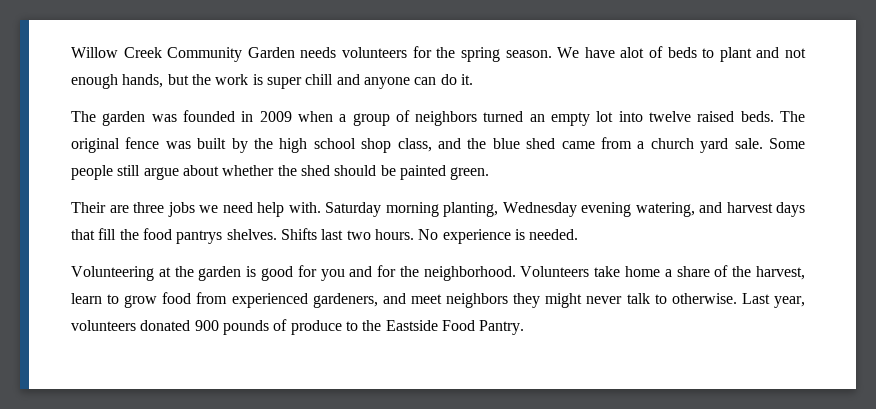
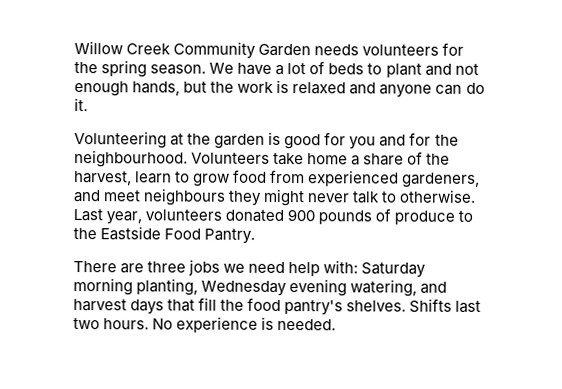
[620,47,645,58] alot -> [275,63,307,76] a lot
[266,74,334,89] super chill -> [292,82,347,95] relaxed
[71,110,805,126] [71,137,805,153] [71,165,490,180] [71,202,805,217] [71,228,579,244] // The garden was founded in 2009 when a group of neighbors turned an empty lot into twelve raised beds. The original fence was built by the high school shop class, and the blue shed came from a church yard sale. Some people still argue about whether the shed should be painted green. // Their are three jobs we need help with. Saturday morning planting, Wednesday evening watering, and harvest days that fill the food pantrys shelves. Shifts last two hours. No experience is needed. -> (88, 105) none
[423,266,516,281] neighborhood. -> [74,150,188,168] neighbourhood.
[446,293,509,308] neighbors -> [143,188,227,206] neighbours
(525, 327) none -> [73,259,427,278] [73,278,448,297] [73,297,482,316] [73,316,337,333] // There are three jobs we need help with: Saturday morning planting, Wednesday evening watering, and harvest days that fill the food pantry's shelves. Shifts last two hours. No experience is needed.

